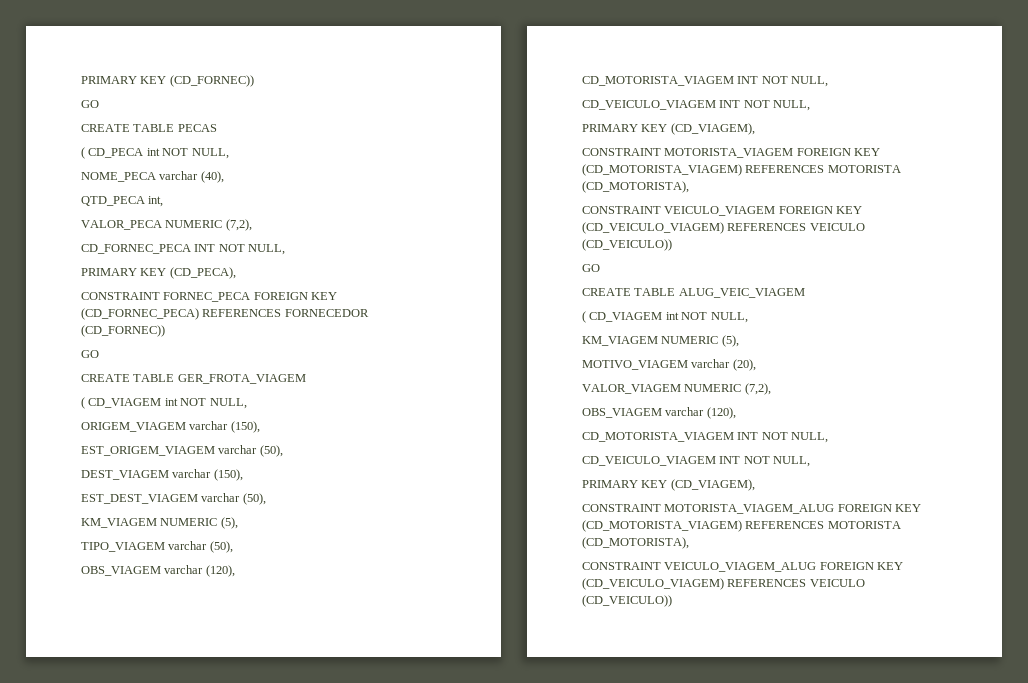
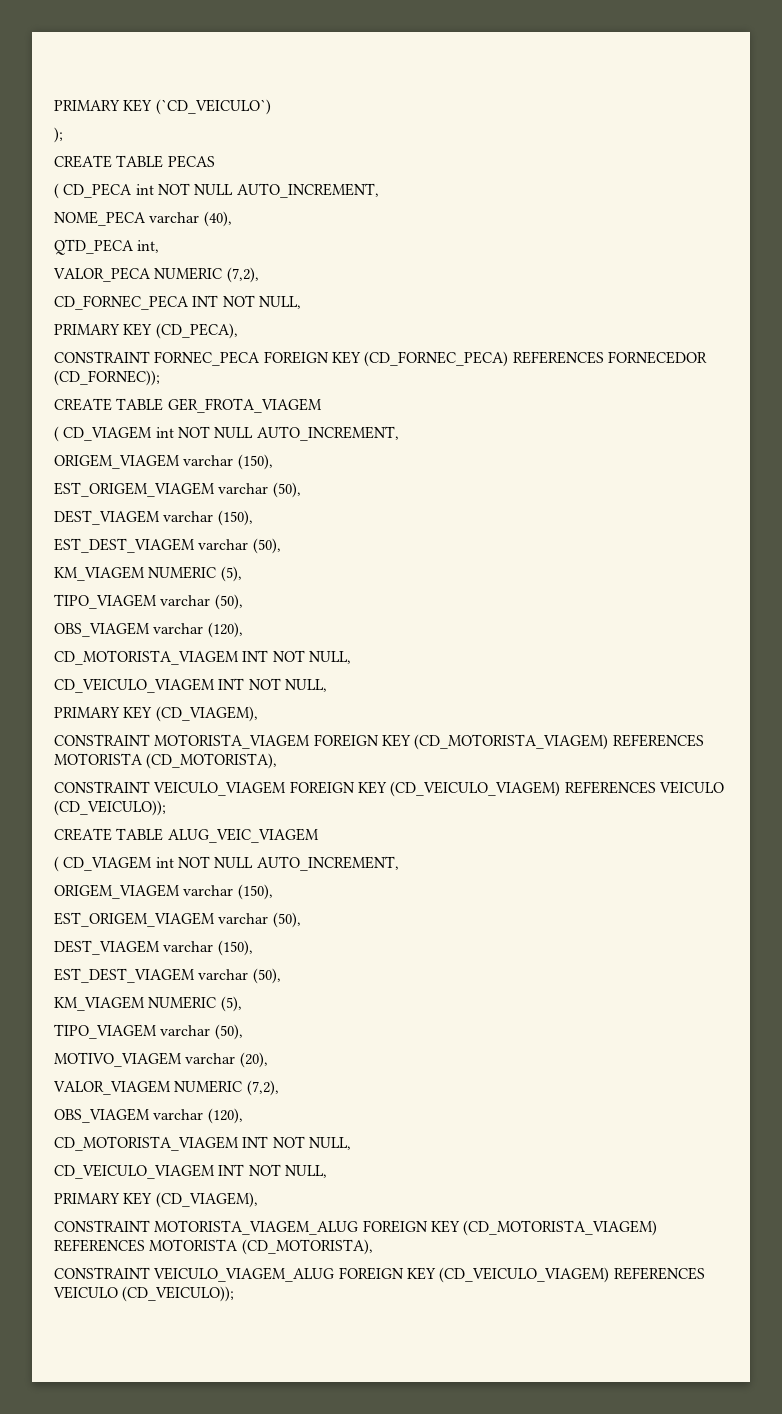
[81,75,254,87] [81,100,99,108] PRIMARY KEY (CD_FORNEC)) // GO -> [54,99,271,115] [54,127,63,143] PRIMARY KEY (`CD_VEICULO`) // );
[191,148,229,159] NULL, -> [194,183,379,198] NULL AUTO_INCREMENT,
[81,325,165,337] [81,350,99,358] (CD_FORNEC)) // GO -> [54,370,160,386] (CD_FORNEC));
[209,398,247,409] NULL, -> [214,426,399,441] NULL AUTO_INCREMENT,
[582,239,672,251] [582,264,600,272] (CD_VEICULO)) // GO -> [54,800,166,816] (CD_VEICULO));
[710,312,748,323] [582,335,739,347] NULL, // KM_VIAGEM NUMERIC (5), -> [214,856,399,871] [54,884,273,900] [54,912,301,928] [54,940,253,956] [54,968,281,984] [54,996,242,1012] [54,1024,243,1040] NULL AUTO_INCREMENT, // ORIGEM_VIAGEM varchar (150), // EST_ORIGEM_VIAGEM varchar (50), // DEST_VIAGEM varchar (150), // EST_DEST_VIAGEM varchar (50), // KM_VIAGEM NUMERIC (5), // TIPO_VIAGEM varchar (50),
[582,595,672,607] (CD_VEICULO)) -> [122,1286,235,1302] (CD_VEICULO));

